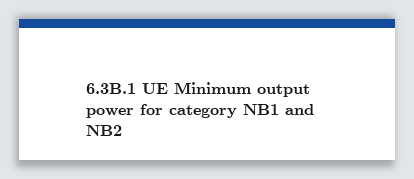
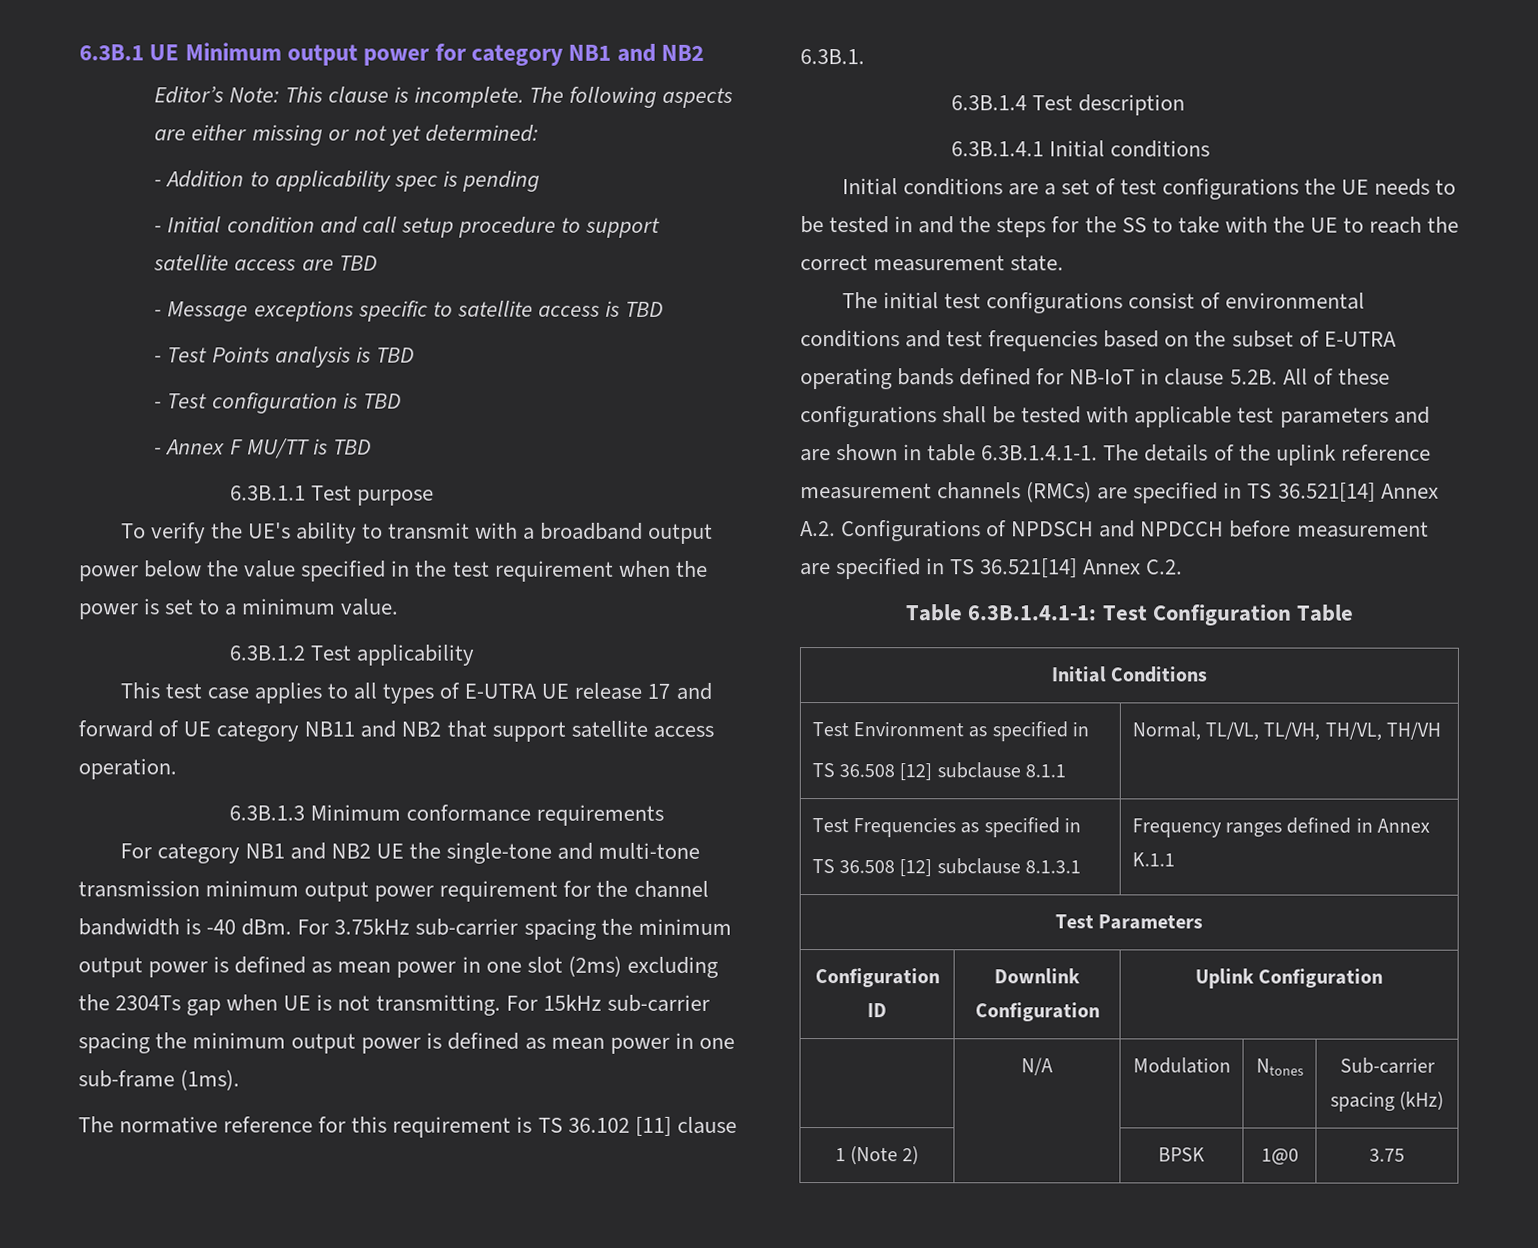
(122, 130) none -> [154,86,733,108] [154,124,538,146] [154,170,540,192] [154,216,660,238] [153,254,377,271] [154,300,663,322] [154,346,414,368] [154,392,401,414] [154,438,371,459] [229,485,434,506] [120,522,714,544] [79,560,708,582] [79,598,400,620] [228,644,474,666] [119,682,712,704] [78,720,714,742] [78,758,177,780] [228,804,665,826] [119,842,701,864] [78,880,709,902] [78,918,732,940] [78,955,719,978] [78,994,710,1016] [78,1032,735,1054] [78,1069,241,1091] [78,1116,737,1138] [800,49,865,65] [950,94,1185,116] [950,140,1210,158] [841,178,1457,200] [800,216,1460,238] [800,255,1065,272] [841,292,1366,314] [800,330,1397,352] [800,368,1390,390] [800,406,1430,428] [800,444,1431,466] [800,481,1439,504] [800,520,1429,542] [800,558,1184,580] [906,604,1354,626] [1050,666,1208,683] [811,721,1090,742] [811,762,1067,781] [1131,721,1442,741] [811,817,1082,838] [811,858,1082,877] [1131,817,1431,838] [1131,852,1175,867] [1054,914,1204,930] [814,968,940,988] [867,1003,887,1018] [994,968,1080,984] [974,1002,1100,1022] [1194,968,1384,989] [1021,1057,1053,1076] [1132,1057,1231,1074] [1255,1058,1304,1076] [1339,1057,1435,1074] [1329,1091,1445,1112] [834,1146,920,1166] [1158,1147,1205,1162] [1260,1148,1299,1165] [1369,1148,1405,1162] // Editor’s Note: This clause is incomplete. The following aspects are either missing or not yet determined: // - Addition to applicability spec is pending // - Initial condition and call setup procedure to support satellite access are TBD // - Message exceptions specific to satellite access is TBD // - Test Points analysis is TBD // - Test configuration is TBD // - Annex F MU/TT is TBD // 6.3B.1.1 Test purpose // To verify the UE's ability to transmit with a broadband output power below the value specified in the test requirement when the power is set to a minimum value. // 6.3B.1.2 Test applicability // This test case applies to all types of E-UTRA UE release 17 and forward of UE category NB11 and NB2 that support satellite access operation. // 6.3B.1.3 Minimum conformance requirements // For category NB1 and NB2 UE the single-tone and multi-tone transmission minimum output power requirement for the channel bandwidth is -40 dBm. For 3.75kHz sub-carrier spacing the minimum output power is defined as mean power in one slot (2ms) excluding the 2304Ts gap when UE is not transmitting. For 15kHz sub-carrier spacing the minimum output power is defined as mean power in one sub-frame (1ms). // The normative reference for this requirement is TS 36.102 [11] clause 6.3B.1. // 6.3B.1.4 Test description // 6.3B.1.4.1 Initial conditions // Initial conditions are a set of test configurations the UE needs to be tested in and the steps for the SS to take with the UE to reach the correct measurement state. // The initial test configurations consist of environmental conditions and test frequencies based on the subset of E-UTRA operating bands defined for NB-IoT in clause 5.2B. All of these configurations shall be tested with applicable test parameters and are shown in table 6.3B.1.4.1-1. The details of the uplink reference measurement channels (RMCs) are specified in TS 36.521[14] Annex A.2. Configurations of NPDSCH and NPDCCH before measurement are specified in TS 36.521[14] Annex C.2. // Table 6.3B.1.4.1-1: Test Configuration Table // Initial Conditions // Test Environment as specified in // TS 36.508 [12] subclause 8.1.1 | Normal, TL/VL, TL/VH, TH/VL, TH/VH // Test Frequencies as specified in // TS 36.508 [12] subclause 8.1.3.1 | Frequency ranges defined in Annex K.1.1 // Test Parameters // Configuration ID | Downlink Configuration | Uplink Configuration // | N/A | Modulation | Ntones | Sub-carrier spacing (kHz) // 1 (Note 2) | | BPSK | 1@0 | 3.75

